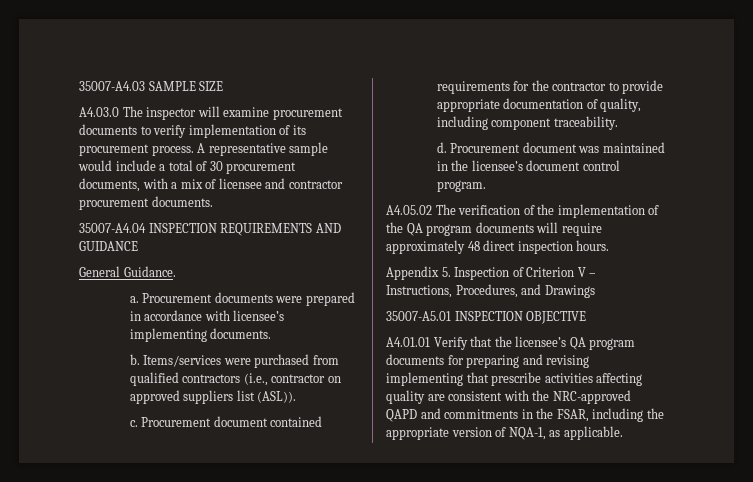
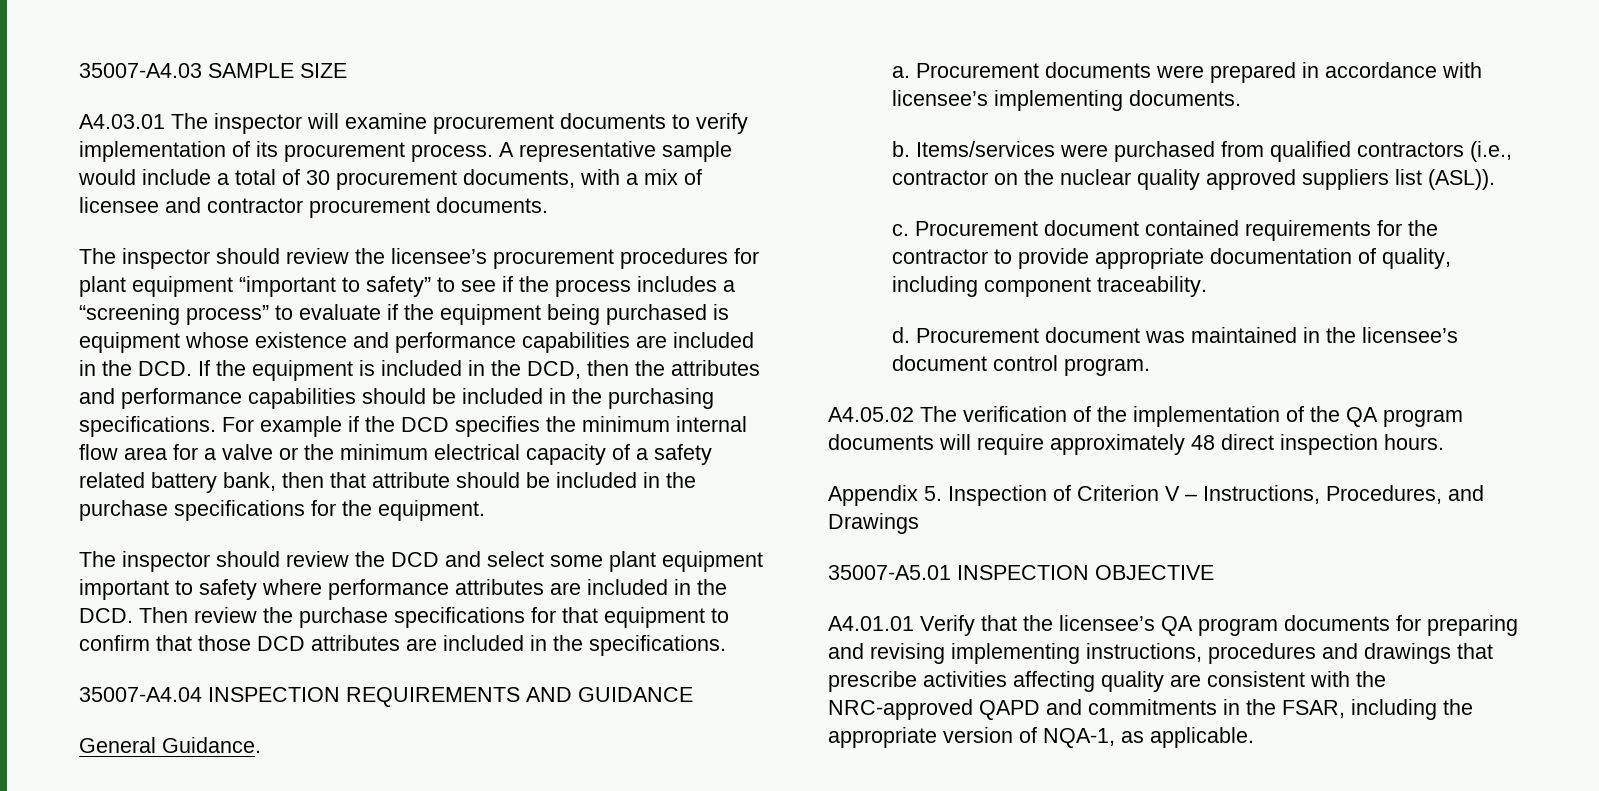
[79,107,119,117] A4.03.0 -> [79,114,165,129] A4.03.01
(213, 201) none -> [79,248,759,269] [79,276,735,297] [79,304,729,325] [79,332,754,353] [79,360,760,381] [79,388,714,409] [79,416,747,437] [79,444,712,465] [79,472,696,493] [79,500,485,521] [79,551,763,572] [79,579,727,600] [79,607,729,628] [79,635,726,656] // The inspector should review the licensee’s procurement procedures for plant equipment “important to safety” to see if the process includes a “screening process” to evaluate if the equipment being purchased is equipment whose existence and performance capabilities are included in the DCD. If the equipment is included in the DCD, then the attributes and performance capabilities should be included in the purchasing specifications. For example if the DCD specifies the minimum internal flow area for a valve or the minimum electrical capacity of a safety related battery bank, then that attribute should be included in the purchase specifications for the equipment. // The inspector should review the DCD and select some plant equipment important to safety where performance attributes are included in the DCD. Then review the purchase specifications for that equipment to confirm that those DCD attributes are included in the specifications.
(341, 379) none -> [1024,169,1201,190] the nuclear quality
(463, 379) none -> [1086,643,1451,664] instructions, procedures and drawings

